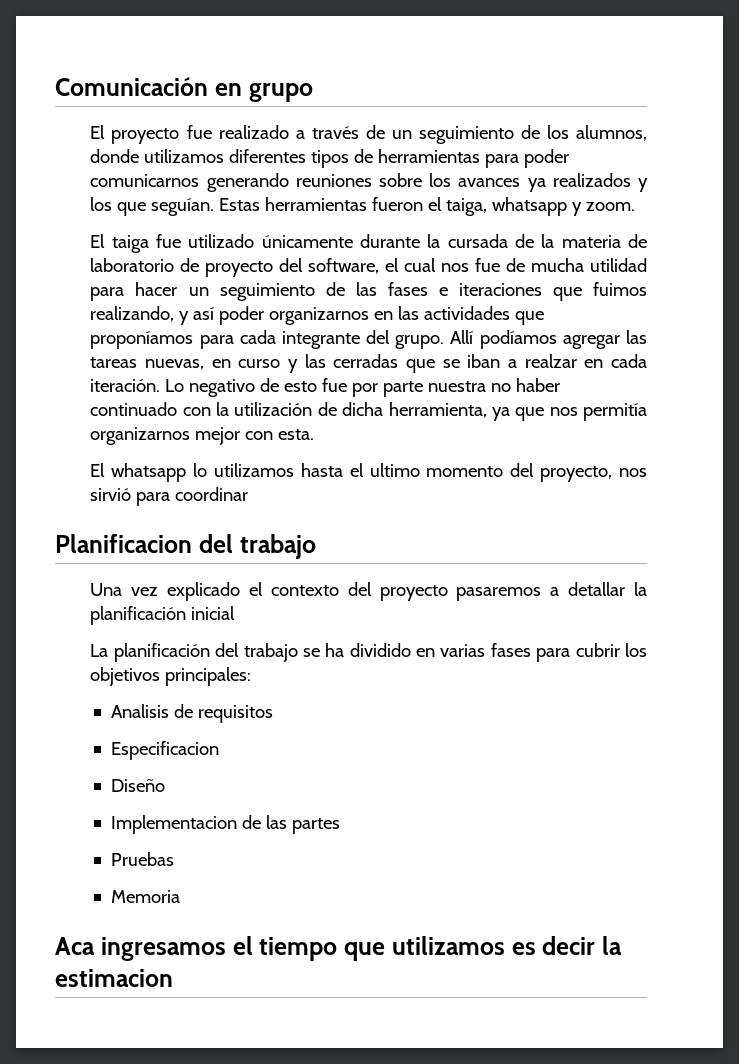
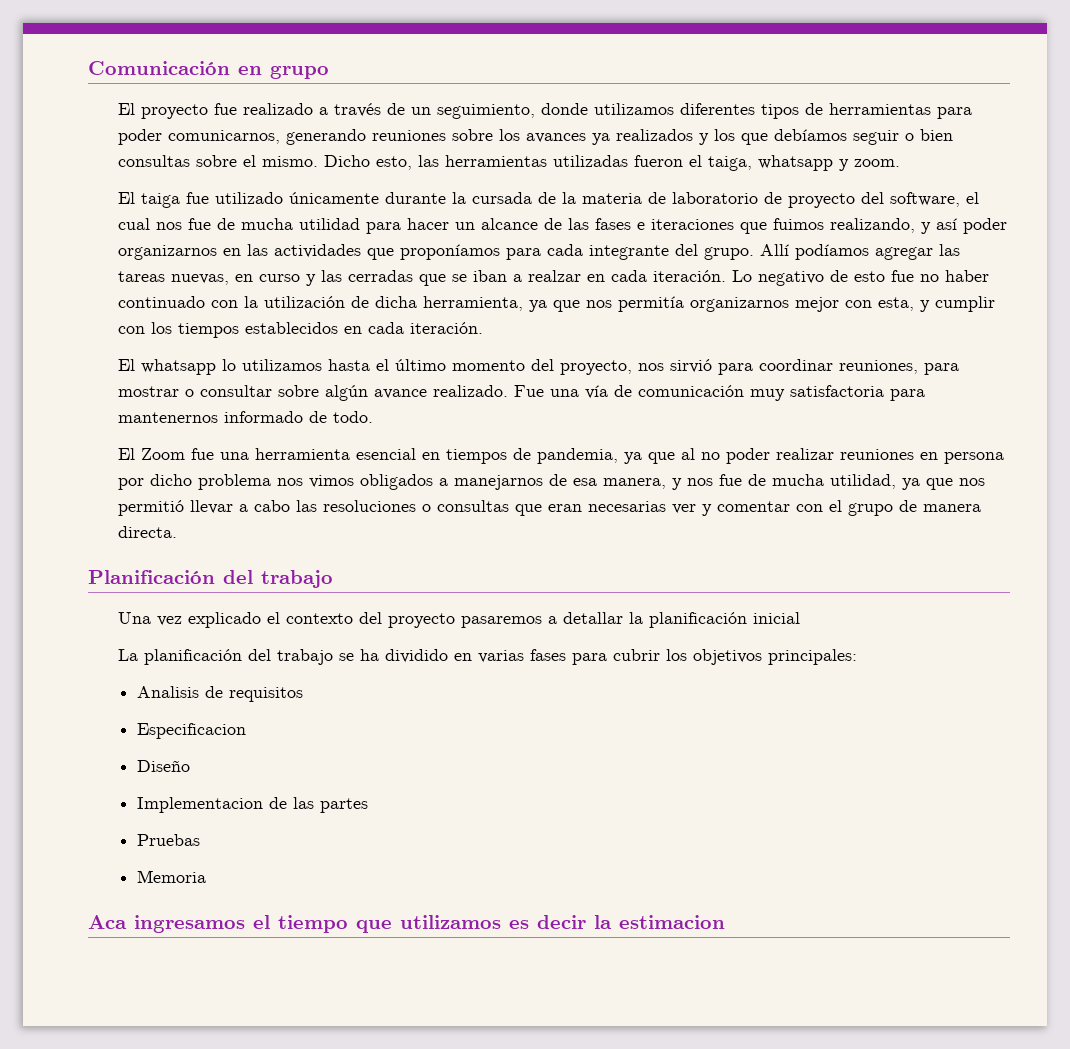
[418,125,647,144] seguimiento de los alumnos, -> [436,104,535,119] seguimiento,
[90,174,200,187] comunicarnos -> [167,130,280,144] comunicarnos,
[151,197,368,216] seguían. Estas herramientas -> [773,129,953,145] [117,155,628,170] debíamos seguir o bien consultas sobre el mismo. Dicho esto, las herramientas utilizadas
[219,283,315,301] seguimiento -> [480,218,538,230] alcance
[352,381,487,397] por parte nuestra -> (914, 276) none
[278,429,315,440] esta. -> [877,296,995,312] [117,322,483,338] esta, y cumplir con los tiempos establecidos en cada iteración.
[369,463,420,477] ultimo -> [394,359,446,371] último
[55,534,192,553] // Planificacion -> [838,360,959,375] [117,385,925,401] [117,411,373,423] [117,448,1004,464] [117,474,985,490] [117,500,981,516] [117,526,177,538] [88,570,215,584] reuniones, para mostrar o consultar sobre algún avance realizado. Fue una vía de comunicación muy satisfactoria para mantenernos informado de todo. // El Zoom fue una herramienta esencial en tiempos de pandemia, ya que al no poder realizar reuniones en persona por dicho problema nos vimos obligados a manejarnos de esa manera, y nos fue de mucha utilidad, ya que nos permitió llevar a cabo las resoluciones o consultas que eran necesarias ver y comentar con el grupo de manera directa. // Planificación

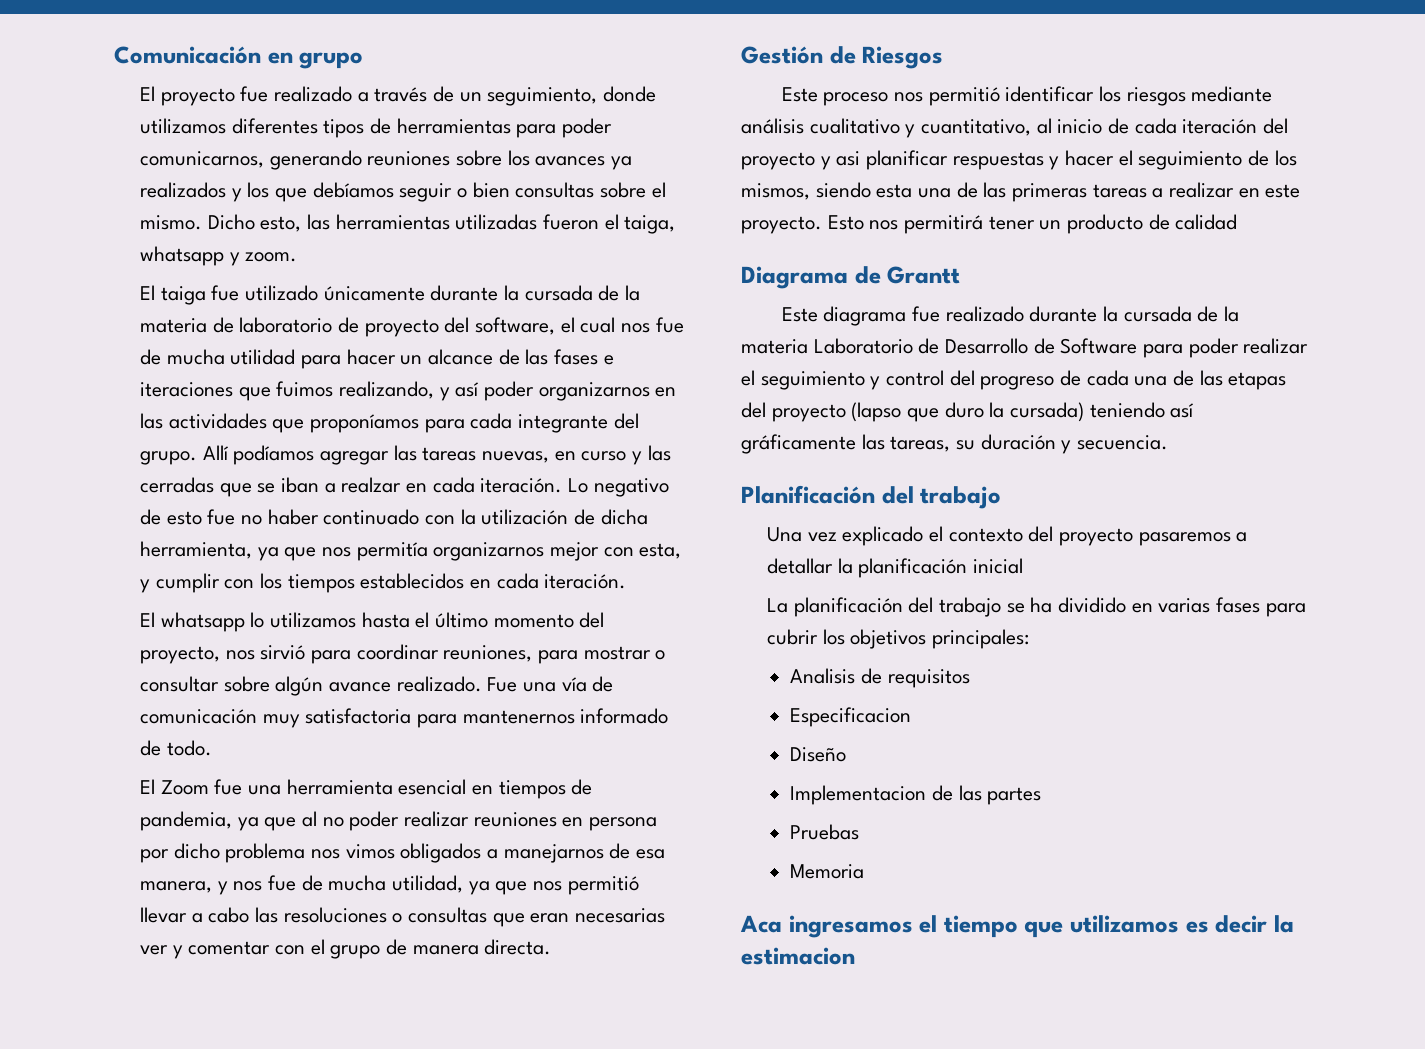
(177, 532) none -> [741,46,944,69] [781,86,1273,106] [741,118,1289,138] [741,150,1297,170] [741,182,1301,202] [741,214,1238,234] [741,266,961,289] [781,306,1239,326] [741,338,1309,358] [741,370,1287,390] [741,402,1195,422] [741,434,1169,454] // Gestión de Riesgos // Este proceso nos permitió identificar los riesgos mediante análisis cualitativo y cuantitativo, al inicio de cada iteración del proyecto y asi planificar respuestas y hacer el seguimiento de los mismos, siendo esta una de las primeras tareas a realizar en este proyecto. Esto nos permitirá tener un producto de calidad // Diagrama de Grantt // Este diagrama fue realizado durante la cursada de la materia Laboratorio de Desarrollo de Software para poder realizar el seguimiento y control del progreso de cada una de las etapas del proyecto (lapso que duro la cursada) teniendo así gráficamente las tareas, su duración y secuencia.

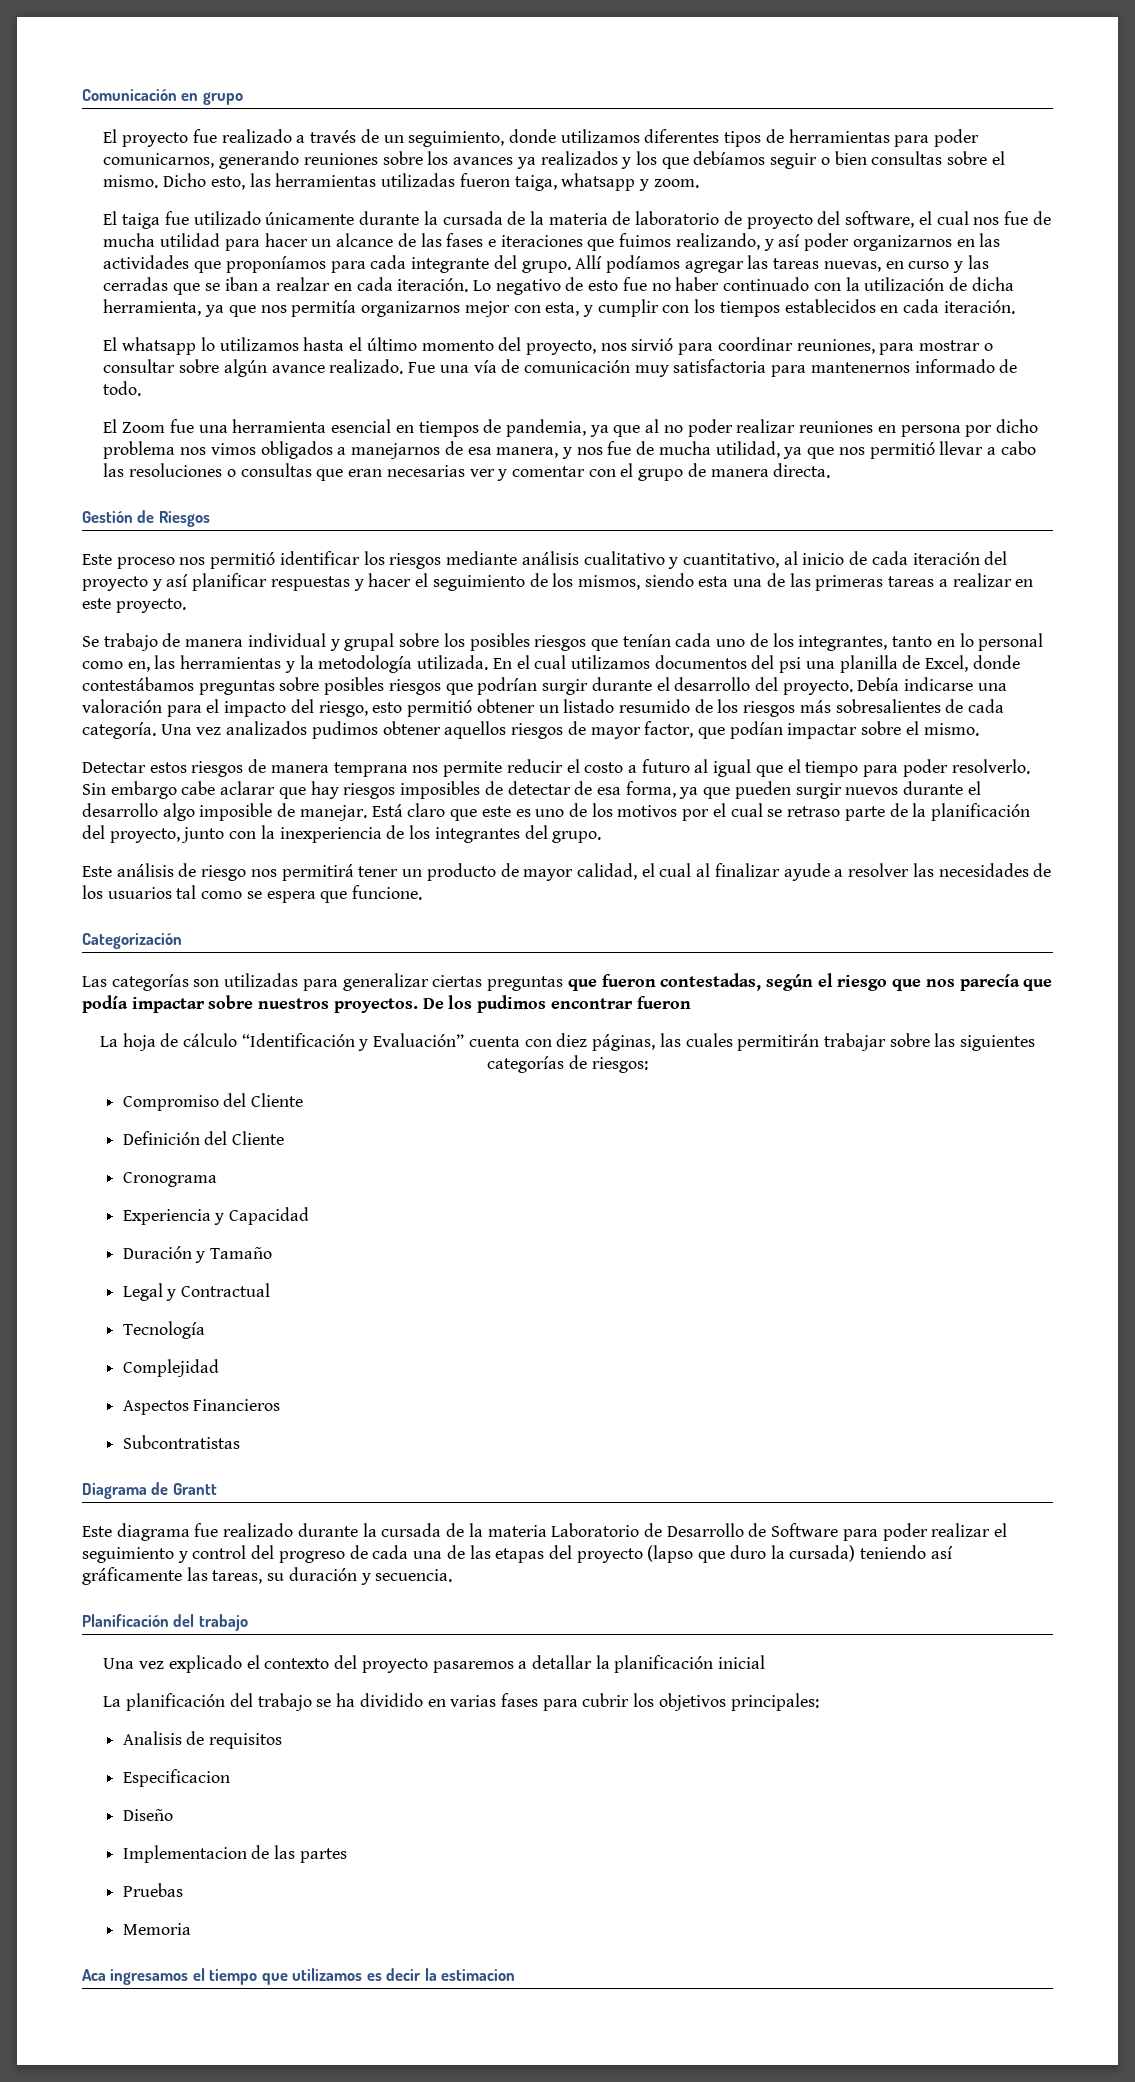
[604,214,619,230] el -> (510, 180) none
[836,151,861,166] asi -> [166,574,189,587] así
[827,215,864,230] Esto -> [82,633,1044,651] [82,655,1020,673] [82,677,1007,695] [82,699,1005,717] [82,721,979,739] [82,759,1030,777] [82,781,981,799] [82,803,1030,821] [82,825,602,843] [82,863,247,881] // Se trabajo de manera individual y grupal sobre los posibles riesgos que tenían cada uno de los integrantes, tanto en lo personal como en, las herramientas y la metodología utilizada. En el cual utilizamos documentos del psi una planilla de Excel, donde contestábamos preguntas sobre posibles riesgos que podrían surgir durante el desarrollo del proyecto. Debía indicarse una valoración para el impacto del riesgo, esto permitió obtener un listado resumido de los riesgos más sobresalientes de cada categoría. Una vez analizados pudimos obtener aquellos riesgos de mayor factor, que podían impactar sobre el mismo. // Detectar estos riesgos de manera temprana nos permite reducir el costo a futuro al igual que el tiempo para poder resolverlo. Sin embargo cabe aclarar que hay riesgos imposibles de detectar de esa forma, ya que pueden surgir nuevos durante el desarrollo algo imposible de manejar. Está claro que este es uno de los motivos por el cual se retraso parte de la planificación del proyecto, junto con la inexperiencia de los integrantes del grupo. // Este análisis de riesgo
[1175,214,1238,230] calidad -> [523,863,1052,881] [82,885,423,903] [82,933,182,949] [82,973,1053,991] [82,995,691,1013] [99,1033,1036,1051] [487,1055,648,1073] [122,1093,304,1111] [122,1131,285,1145] [122,1172,217,1187] [122,1207,310,1225] [122,1246,273,1263] [122,1283,271,1301] [122,1321,205,1339] [122,1359,219,1377] [122,1399,281,1415] [122,1435,240,1449] mayor calidad, el cual al finalizar ayude a resolver las necesidades de los usuarios tal como se espera que funcione. // Categorización // Las categorías son utilizadas para generalizar ciertas preguntas que fueron contestadas, según el riesgo que nos parecía que podía impactar sobre nuestros proyectos. De los pudimos encontrar fueron // La hoja de cálculo “Identificación y Evaluación” cuenta con diez páginas, las cuales permitirán trabajar sobre las siguientes categorías de riesgos: // Compromiso del Cliente // Definición del Cliente // Cronograma // Experiencia y Capacidad // Duración y Tamaño // Legal y Contractual // Tecnología // Complejidad // Aspectos Financieros // Subcontratistas

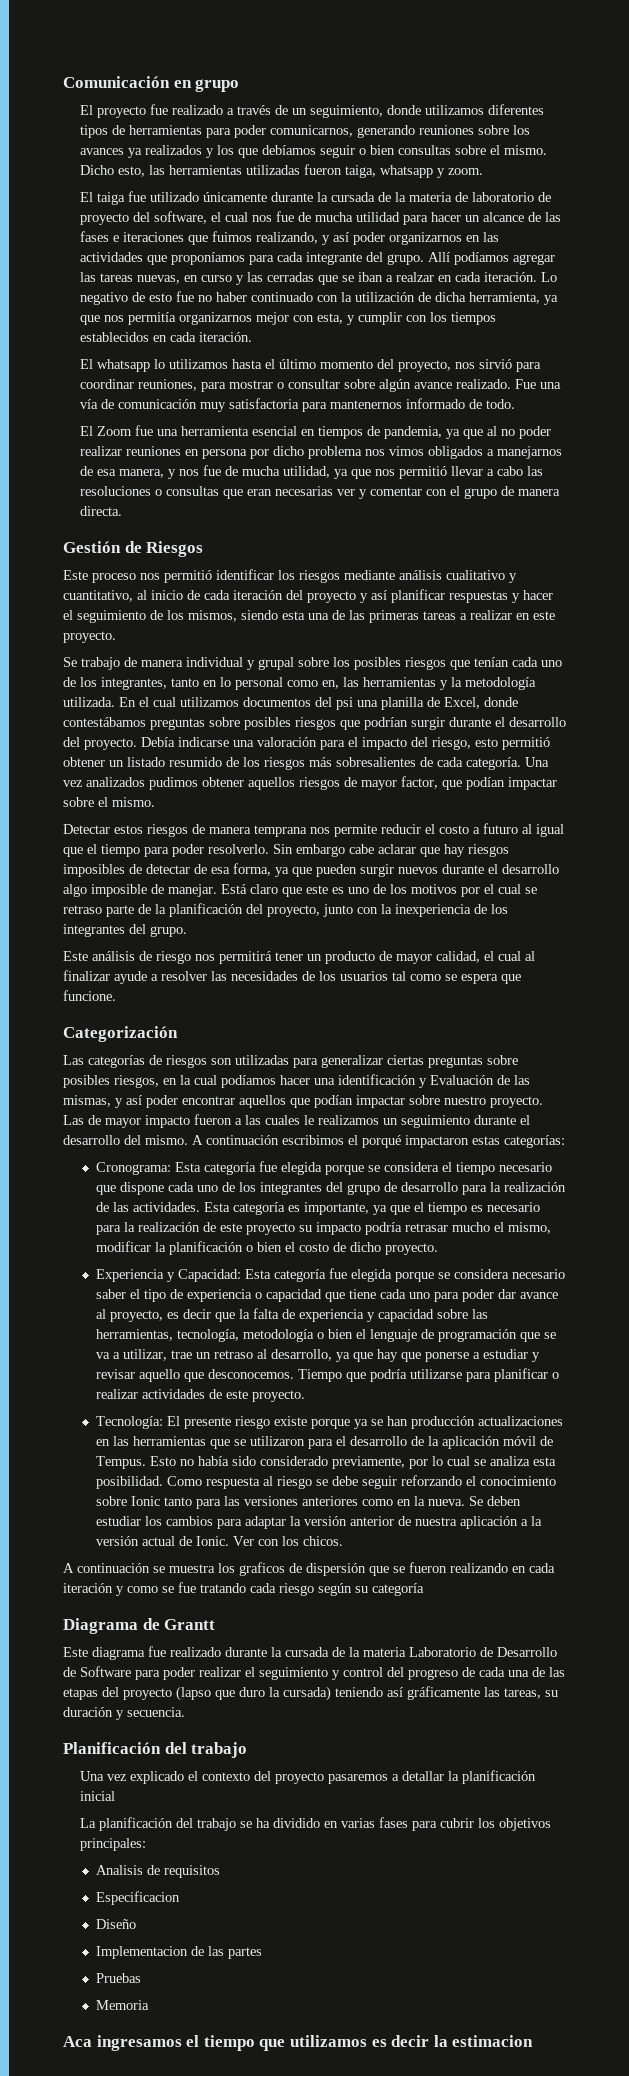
(189, 982) none -> [149,1055,207,1068] de riesgos
[567,973,1053,991] [82,995,691,1013] [99,1033,1036,1051] [487,1055,648,1073] [122,1093,304,1111] [122,1131,285,1145] [122,1172,217,1187] [122,1207,310,1225] [122,1246,273,1263] [122,1283,271,1301] [122,1321,205,1339] [122,1359,219,1377] [122,1399,281,1415] [122,1435,240,1449] que fueron contestadas, según el riesgo que nos parecía que podía impactar sobre nuestros proyectos. De los pudimos encontrar fueron // La hoja de cálculo “Identificación y Evaluación” cuenta con diez páginas, las cuales permitirán trabajar sobre las siguientes categorías de riesgos: // Compromiso del Cliente // Definición del Cliente // Cronograma // Experiencia y Capacidad // Duración y Tamaño // Legal y Contractual // Tecnología // Complejidad // Aspectos Financieros // Subcontratistas -> [487,1055,518,1065] [63,1074,530,1088] [63,1095,543,1108] [63,1114,530,1128] [63,1135,565,1148] [96,1161,553,1175] [96,1182,567,1195] [96,1202,541,1215] [96,1222,552,1235] [96,1241,439,1255] [96,1268,566,1282] [96,1289,559,1302] [96,1308,489,1322] [96,1329,557,1342] [96,1349,541,1362] [96,1368,560,1382] [96,1389,306,1402] [96,1416,564,1429] [96,1436,554,1449] [96,1456,557,1469] [96,1475,557,1489] [96,1496,522,1509] [96,1516,543,1529] [96,1536,344,1546] [63,1562,555,1576] [63,1582,424,1596] sobre posibles riesgos, en la cual podíamos hacer una identificación y Evaluación de las mismas, y así poder encontrar aquellos que podían impactar sobre nuestro proyecto. Las de mayor impacto fueron a las cuales le realizamos un seguimiento durante el desarrollo del mismo. A continuación escribimos el porqué impactaron estas categorías: // Cronograma: Esta categoría fue elegida porque se considera el tiempo necesario que dispone cada uno de los integrantes del grupo de desarrollo para la realización de las actividades. Esta categoría es importante, ya que el tiempo es necesario para la realización de este proyecto su impacto podría retrasar mucho el mismo, modificar la planificación o bien el costo de dicho proyecto. // Experiencia y Capacidad: Esta categoría fue elegida porque se considera necesario saber el tipo de experiencia o capacidad que tiene cada uno para poder dar avance al proyecto, es decir que la falta de experiencia y capacidad sobre las herramientas, tecnología, metodología o bien el lenguaje de programación que se va a utilizar, trae un retraso al desarrollo, ya que hay que ponerse a estudiar y revisar aquello que desconocemos. Tiempo que podría utilizarse para planificar o realizar actividades de este proyecto. // Tecnología: El presente riesgo existe porque ya se han producción actualizaciones en las herramientas que se utilizaron para el desarrollo de la aplicación móvil de Tempus. Esto no había sido considerado previamente, por lo cual se analiza esta posibilidad. Como respuesta al riesgo se debe seguir reforzando el conocimiento sobre Ionic tanto para las versiones anteriores como en la nueva. Se deben estudiar los cambios para adaptar la versión anterior de nuestra aplicación a la versión actual de Ionic. Ver con los chicos. // A continuación se muestra los graficos de dispersión que se fueron realizando en cada iteración y como se fue tratando cada riesgo según su categoría

